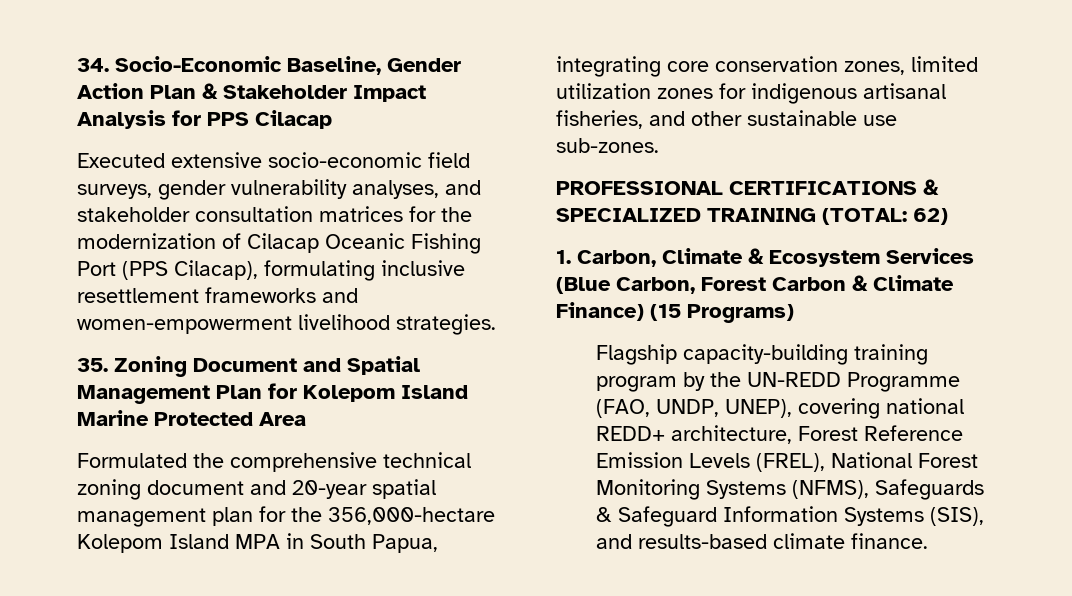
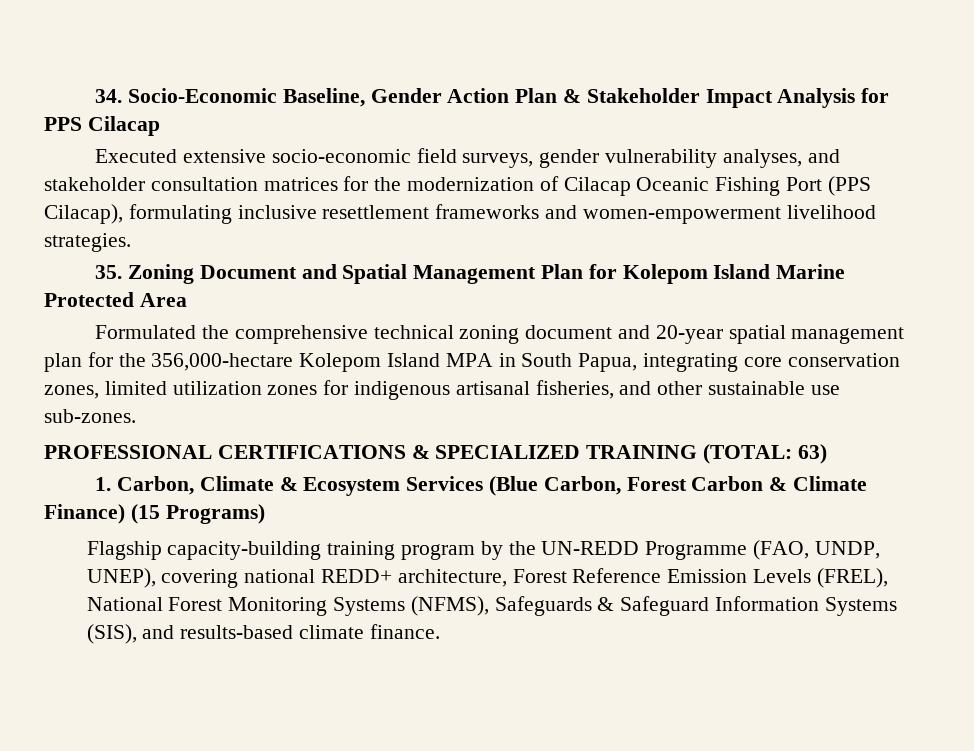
[913,208,948,225] 62) -> [797,444,827,464] 63)

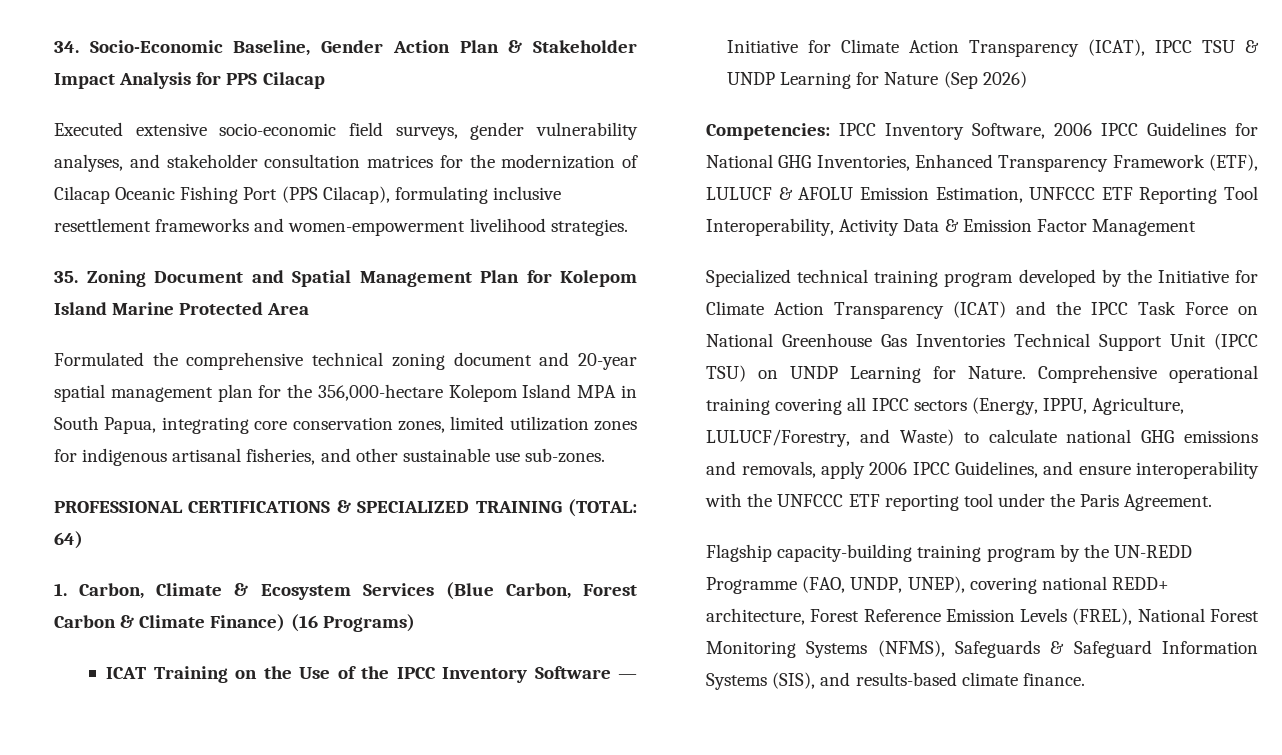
[797,444,827,464] 63) -> [54,531,83,549] 64)
[130,504,160,524] (15 -> [290,614,318,632] (16
(265, 514) none -> [106,666,638,683] [727,39,1259,57] [727,71,1027,89] [706,122,1258,140] [706,154,1258,172] [706,186,1258,204] [706,218,1196,236] [706,269,1258,287] [706,301,1258,319] [706,333,1258,351] [706,365,1258,383] [706,397,1185,415] [706,429,1258,447] [706,461,1259,479] [705,493,1213,511] // ICAT Training on the Use of the IPCC Inventory Software — Initiative for Climate Action Transparency (ICAT), IPCC TSU & UNDP Learning for Nature (Sep 2026) // Competencies: IPCC Inventory Software, 2006 IPCC Guidelines for National GHG Inventories, Enhanced Transparency Framework (ETF), LULUCF & AFOLU Emission Estimation, UNFCCC ETF Reporting Tool Interoperability, Activity Data & Emission Factor Management // Specialized technical training program developed by the Initiative for Climate Action Transparency (ICAT) and the IPCC Task Force on National Greenhouse Gas Inventories Technical Support Unit (IPCC TSU) on UNDP Learning for Nature. Comprehensive operational training covering all IPCC sectors (Energy, IPPU, Agriculture, LULUCF/Forestry, and Waste) to calculate national GHG emissions and removals, apply 2006 IPCC Guidelines, and ensure interoperability with the UNFCCC ETF reporting tool under the Paris Agreement.

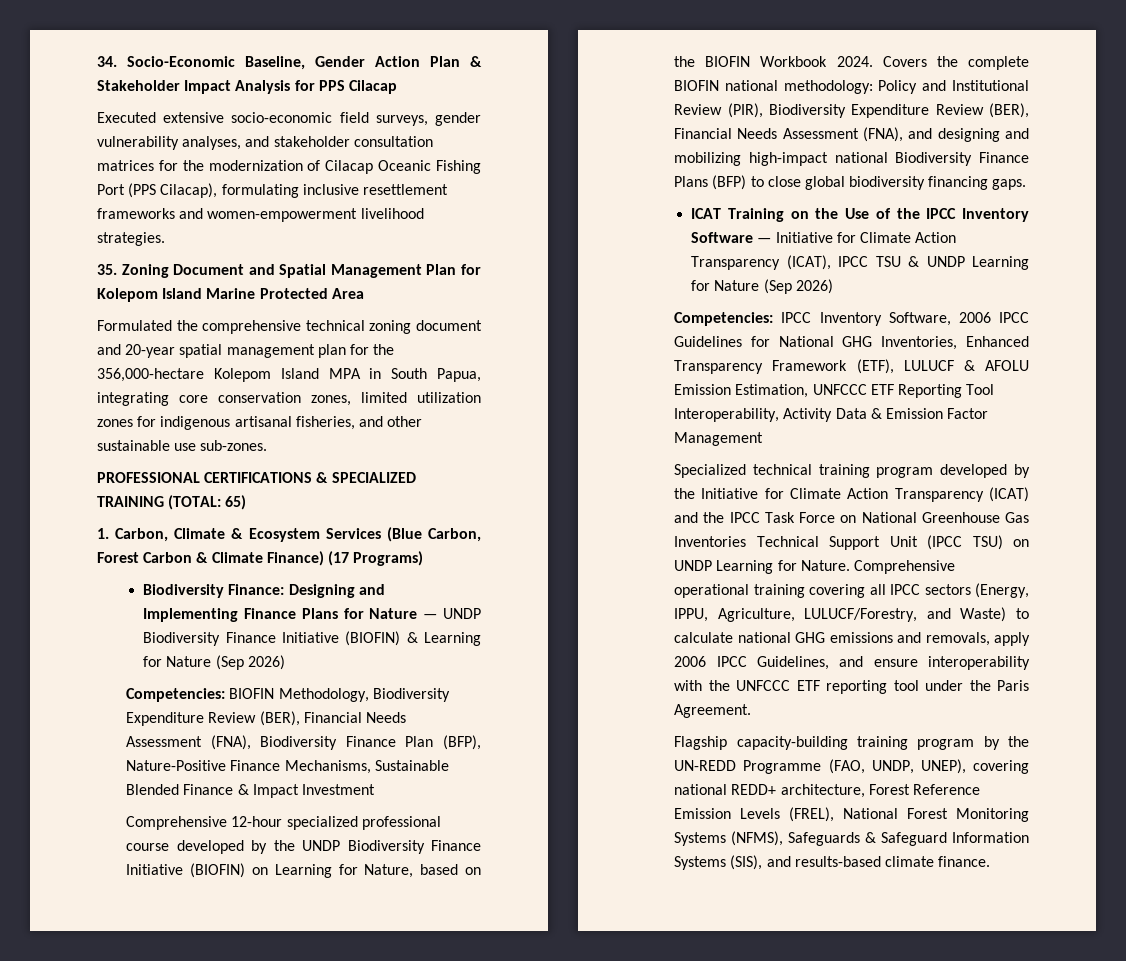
[54,531,83,549] 64) -> [225,495,247,510] 65)
[290,614,318,632] (16 -> [327,551,349,566] (17
(415, 623) none -> [143,584,385,598] [143,608,481,622] [143,631,481,646] [143,655,285,670] [126,688,450,702] [126,711,406,726] [126,735,481,750] [126,760,449,774] [126,784,375,798] [126,816,441,830] [126,840,481,854] [126,863,481,878] [674,56,1029,70] [674,80,1029,94] [674,103,1029,118] [674,127,1029,142] [674,152,1029,166] [674,175,1027,190] // Biodiversity Finance: Designing and Implementing Finance Plans for Nature — UNDP Biodiversity Finance Initiative (BIOFIN) & Learning for Nature (Sep 2026) // Competencies: BIOFIN Methodology, Biodiversity Expenditure Review (BER), Financial Needs Assessment (FNA), Biodiversity Finance Plan (BFP), Nature-Positive Finance Mechanisms, Sustainable Blended Finance & Impact Investment // Comprehensive 12-hour specialized professional course developed by the UNDP Biodiversity Finance Initiative (BIOFIN) on Learning for Nature, based on the BIOFIN Workbook 2024. Covers the complete BIOFIN national methodology: Policy and Institutional Review (PIR), Biodiversity Expenditure Review (BER), Financial Needs Assessment (FNA), and designing and mobilizing high-impact national Biodiversity Finance Plans (BFP) to close global biodiversity financing gaps.

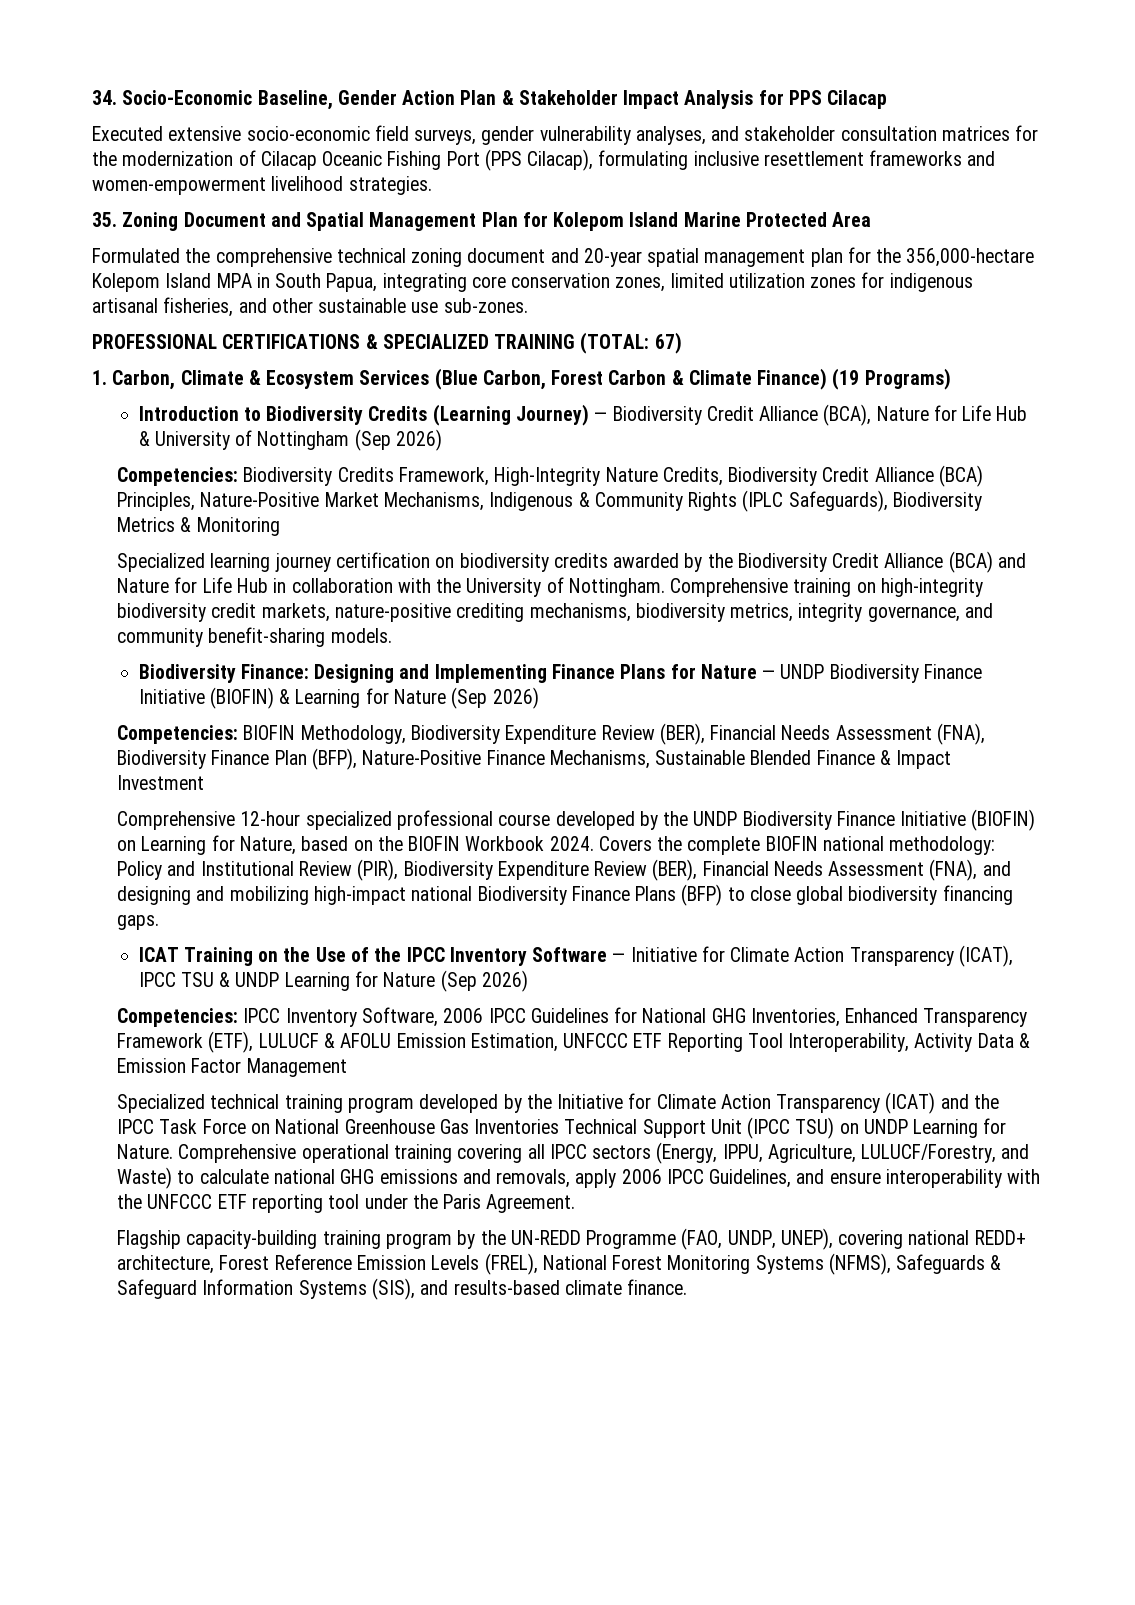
[225,495,247,510] 65) -> [654,332,682,354] 67)
[327,551,349,566] (17 -> [832,368,860,390] (19
(424, 558) none -> [138,404,1028,426] [138,429,442,451] [117,465,983,487] [117,490,982,512] [117,517,280,536] [117,551,1026,573] [117,577,983,597] [117,603,993,622] [117,627,392,647] // Introduction to Biodiversity Credits (Learning Journey) — Biodiversity Credit Alliance (BCA), Nature for Life Hub & University of Nottingham (Sep 2026) // Competencies: Biodiversity Credits Framework, High-Integrity Nature Credits, Biodiversity Credit Alliance (BCA) Principles, Nature-Positive Market Mechanisms, Indigenous & Community Rights (IPLC Safeguards), Biodiversity Metrics & Monitoring // Specialized learning journey certification on biodiversity credits awarded by the Biodiversity Credit Alliance (BCA) and Nature for Life Hub in collaboration with the University of Nottingham. Comprehensive training on high-integrity biodiversity credit markets, nature-positive crediting mechanisms, biodiversity metrics, integrity governance, and community benefit-sharing models.

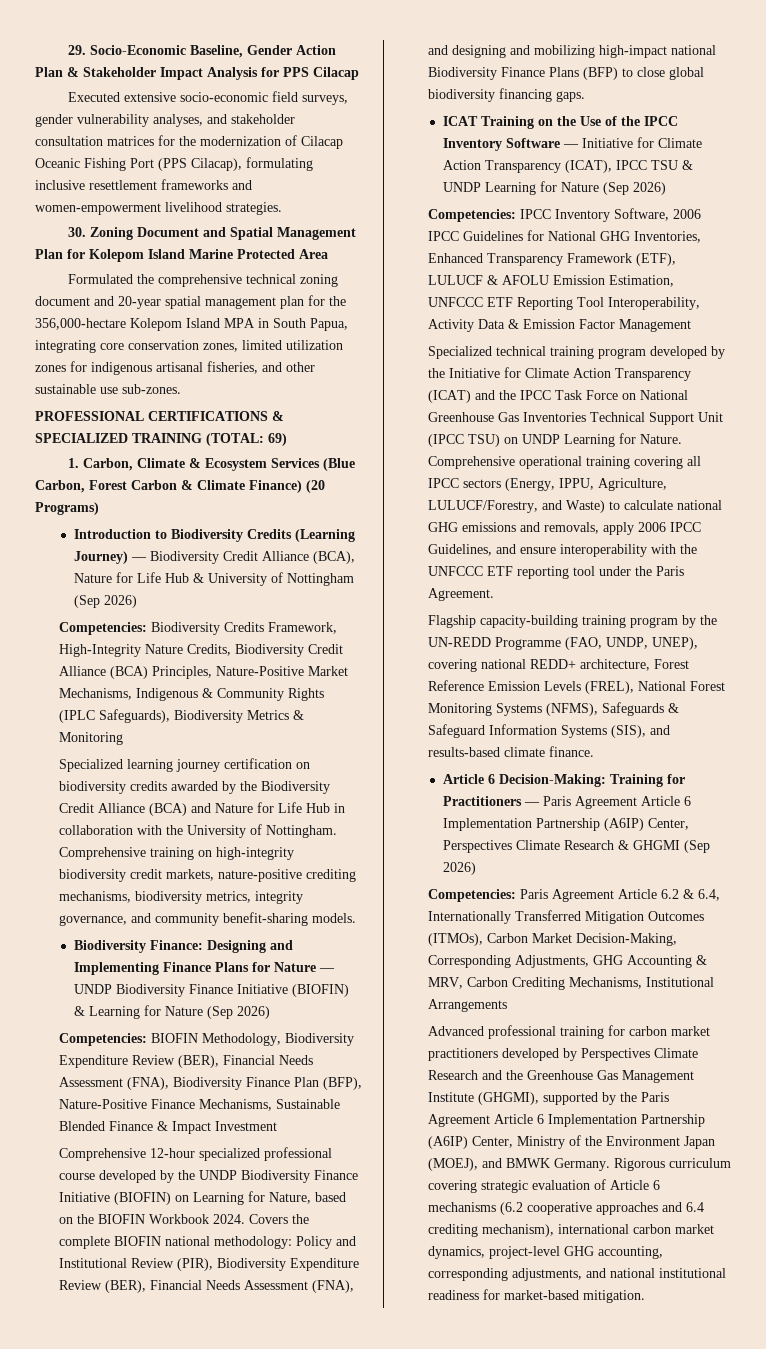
[92,90,117,105] 34. -> [67,45,86,55] 29.
[92,212,117,227] 35. -> [67,227,86,237] 30.
[654,332,682,354] 67) -> [268,433,287,446] 69)
[832,368,860,390] (19 -> [306,480,325,493] (20
(688, 1287) none -> [442,774,685,787] [442,796,691,809] [442,818,689,831] [442,840,710,853] [442,862,476,875] [427,889,720,902] [427,910,704,924] [427,933,677,946] [427,955,707,968] [427,977,714,990] [427,999,507,1012] [427,1025,710,1039] [427,1048,698,1061] [427,1070,694,1083] [427,1092,669,1105] [427,1114,705,1127] [427,1135,715,1149] [427,1158,731,1171] [427,1179,660,1193] [427,1202,704,1215] [427,1224,714,1237] [427,1246,663,1259] [427,1268,726,1281] [427,1289,645,1303] // Article 6 Decision-Making: Training for Practitioners — Paris Agreement Article 6 Implementation Partnership (A6IP) Center, Perspectives Climate Research & GHGMI (Sep 2026) // Competencies: Paris Agreement Article 6.2 & 6.4, Internationally Transferred Mitigation Outcomes (ITMOs), Carbon Market Decision-Making, Corresponding Adjustments, GHG Accounting & MRV, Carbon Crediting Mechanisms, Institutional Arrangements // Advanced professional training for carbon market practitioners developed by Perspectives Climate Research and the Greenhouse Gas Management Institute (GHGMI), supported by the Paris Agreement Article 6 Implementation Partnership (A6IP) Center, Ministry of the Environment Japan (MOEJ), and BMWK Germany. Rigorous curriculum covering strategic evaluation of Article 6 mechanisms (6.2 cooperative approaches and 6.4 crediting mechanism), international carbon market dynamics, project-level GHG accounting, corresponding adjustments, and national institutional readiness for market-based mitigation.

